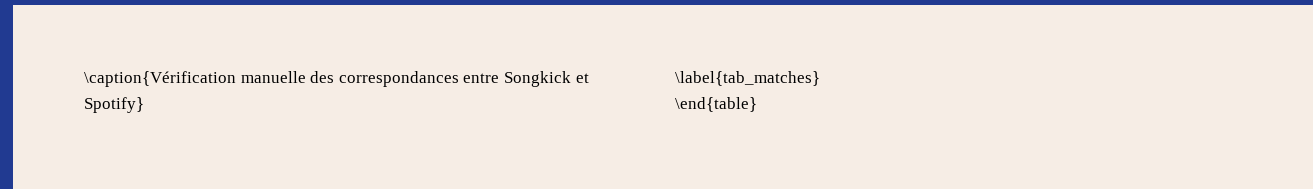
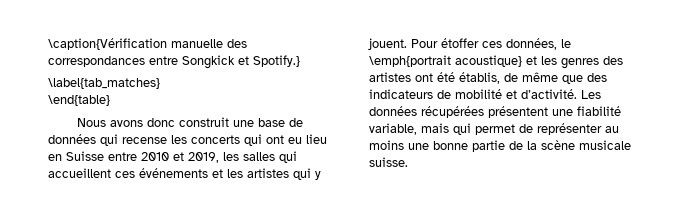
[84,97,144,113] Spotify} -> [253,55,300,67] Spotify.}
(757, 104) none -> [76,117,303,127] [48,134,327,146] [48,151,297,163] [48,168,321,180] [368,38,571,50] [369,55,623,69] [369,72,607,84] [369,89,601,99] [369,106,621,118] [369,123,619,135] [369,140,631,152] [369,157,408,167] // Nous avons donc construit une base de données qui recense les concerts qui ont eu lieu en Suisse entre 2010 et 2019, les salles qui accueillent ces événements et les artistes qui y jouent. Pour étoffer ces données, le \emph{portrait acoustique} et les genres des artistes ont été établis, de même que des indicateurs de mobilité et d’activité. Les données récupérées présentent une fiabilité variable, mais qui permet de représenter au moins une bonne partie de la scène musicale suisse.

